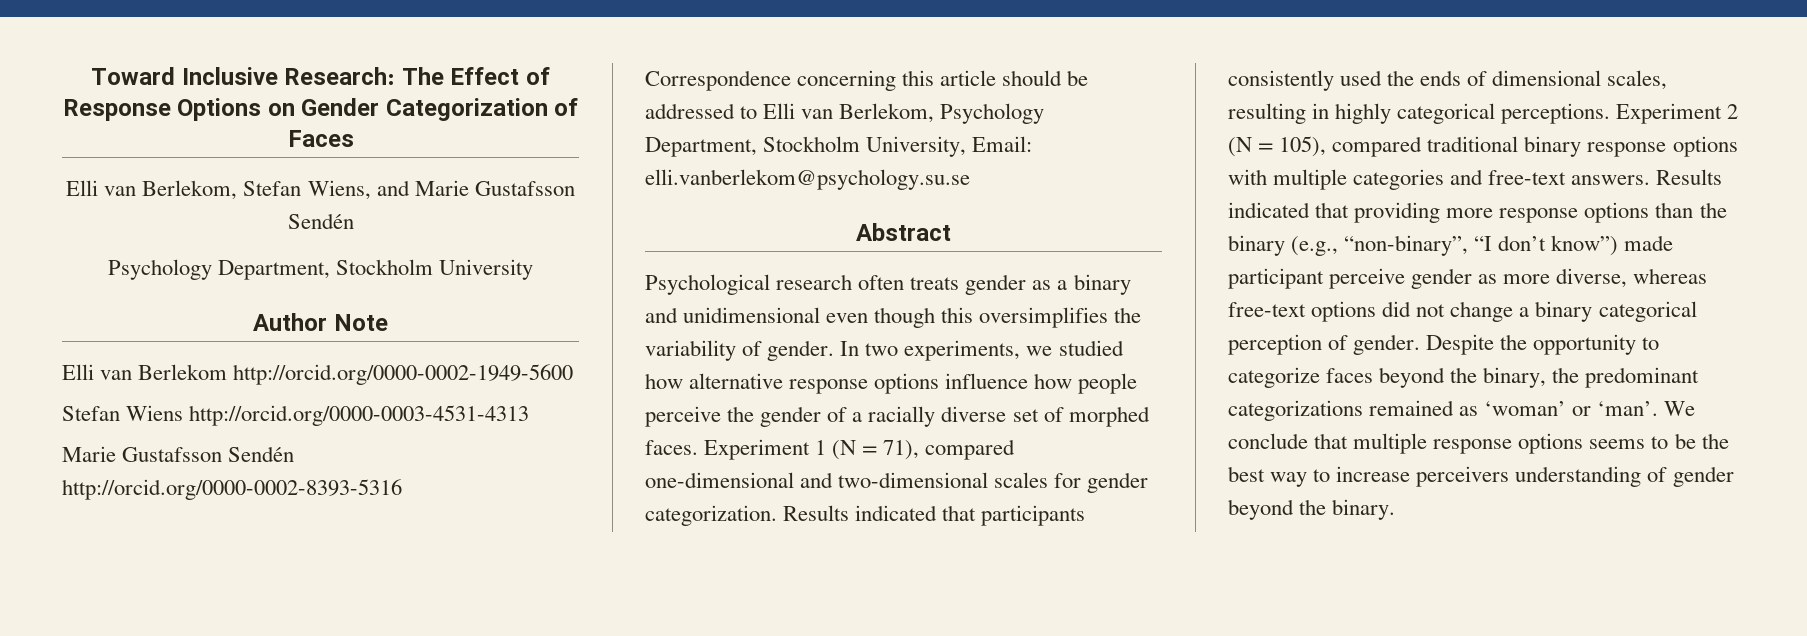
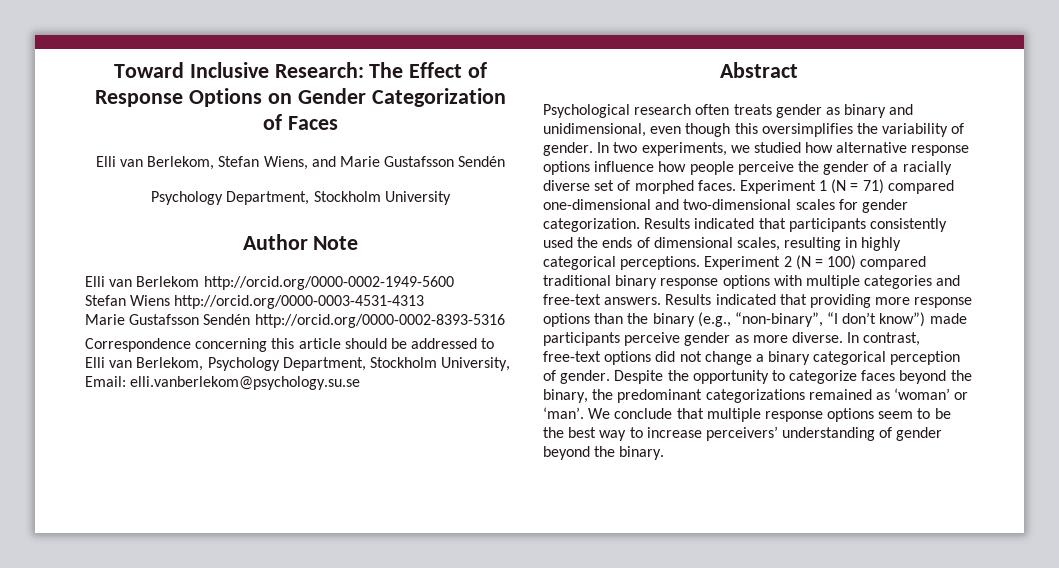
[1057,280,1068,290] a -> (840, 111) none
[683,307,821,323] unidimensional -> [543,123,646,137] unidimensional,
[883,440,920,460] 71), -> [862,179,884,194] 71)
[1279,136,1327,157] 105), -> [827,255,857,270] 100)
[1228,268,1324,289] participant -> [543,332,620,346] participants
[1556,268,1708,288] diverse, whereas -> [791,332,921,346] diverse. In contrast,
[1589,439,1646,449] seems -> [878,411,914,419] seem
[1416,466,1510,487] perceivers -> [705,426,778,441] perceivers’

